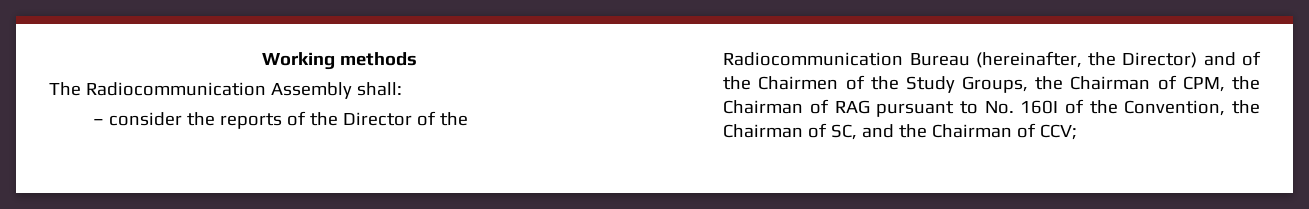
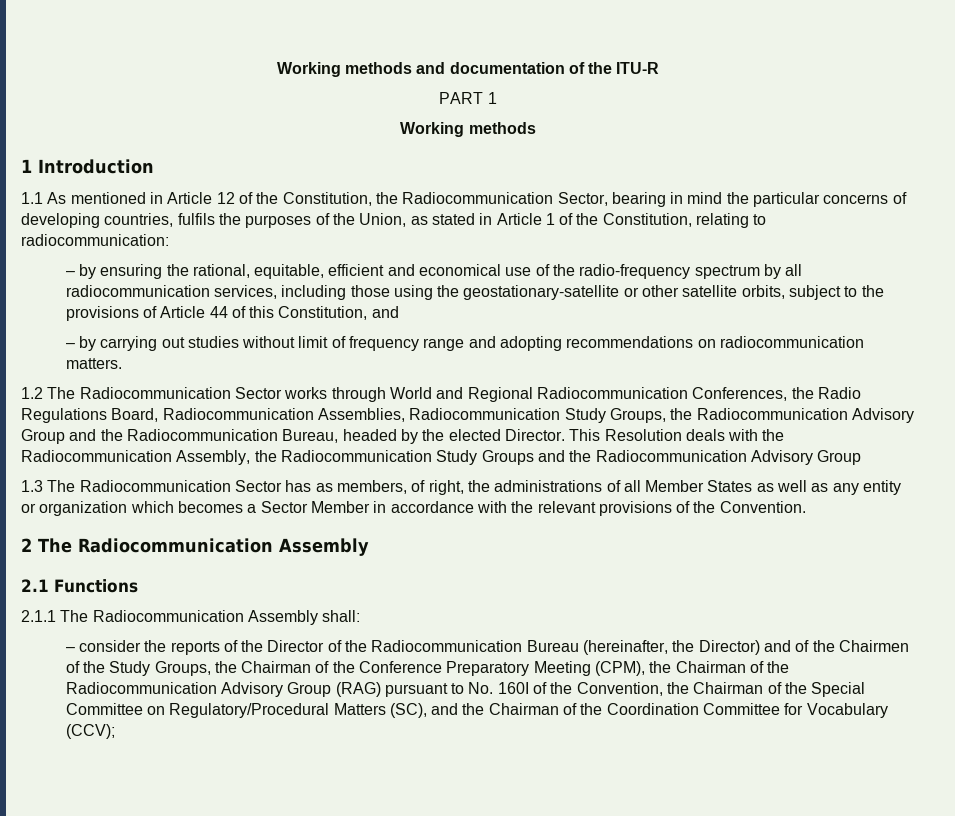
[262,52,417,70] Working methods // -> [276,62,660,77] [439,92,497,104] [400,122,536,137] [21,159,154,174] [21,192,907,207] [21,213,767,228] [21,234,169,246] [65,264,803,279] [65,285,884,300] [65,306,399,321] [65,336,865,351] [65,358,122,369] [21,387,861,402] [21,408,914,423] [21,429,785,444] [21,450,862,465] [21,480,902,495] [21,501,806,516] [21,538,369,556] [21,579,138,593] [21,610,56,622] Working methods and documentation of the ITU-R // PART 1 // Working methods // 1 Introduction // 1.1 As mentioned in Article 12 of the Constitution, the Radiocommunication Sector, bearing in mind the particular concerns of developing countries, fulfils the purposes of the Union, as stated in Article 1 of the Constitution, relating to radiocommunication: // – by ensuring the rational, equitable, efficient and economical use of the radio-frequency spectrum by all radiocommunication services, including those using the geostationary-satellite or other satellite orbits, subject to the provisions of Article 44 of this Constitution, and // – by carrying out studies without limit of frequency range and adopting recommendations on radiocommunication matters. // 1.2 The Radiocommunication Sector works through World and Regional Radiocommunication Conferences, the Radio Regulations Board, Radiocommunication Assemblies, Radiocommunication Study Groups, the Radiocommunication Advisory Group and the Radiocommunication Bureau, headed by the elected Director. This Resolution deals with the Radiocommunication Assembly, the Radiocommunication Study Groups and the Radiocommunication Advisory Group // 1.3 The Radiocommunication Sector has as members, of right, the administrations of all Member States as well as any entity or organization which becomes a Sector Member in accordance with the relevant provisions of the Convention. // 2 The Radiocommunication Assembly // 2.1 Functions // 2.1.1
[1182,76,1260,92] [723,99,870,114] CPM, the Chairman of RAG -> [332,661,790,676] [65,682,381,697] the Conference Preparatory Meeting (CPM), the Chairman of the Radiocommunication Advisory Group (RAG)
[831,123,1078,140] SC, and the Chairman of CCV; -> [785,682,866,697] [65,703,888,718] [65,724,115,739] the Special Committee on Regulatory/Procedural Matters (SC), and the Chairman of the Coordination Committee for Vocabulary (CCV);

